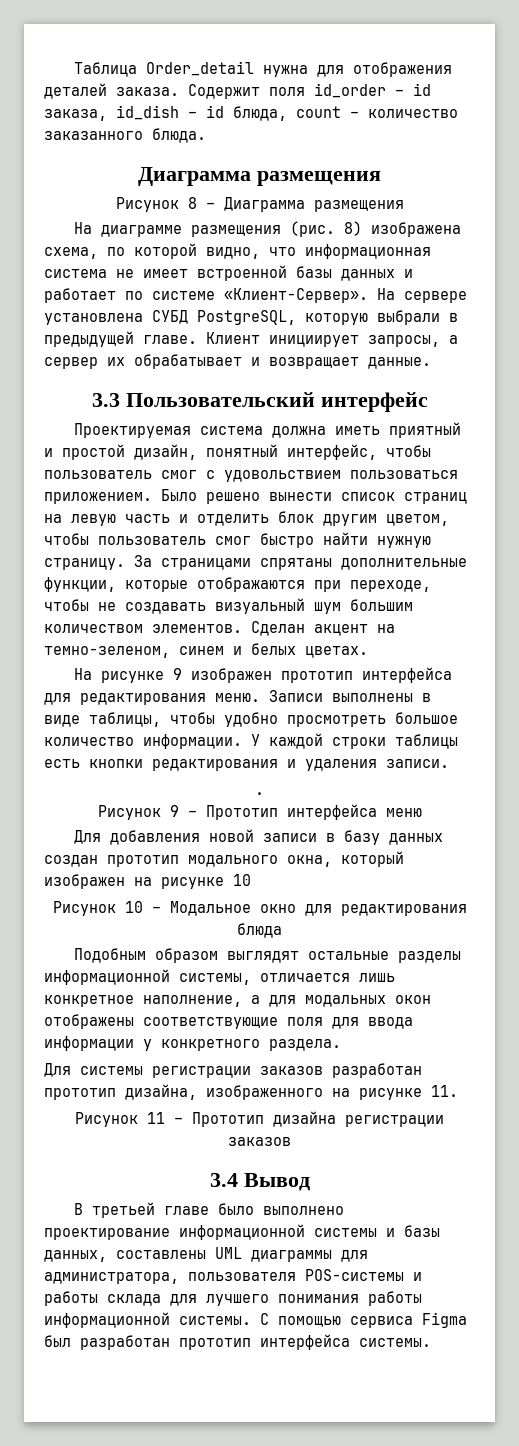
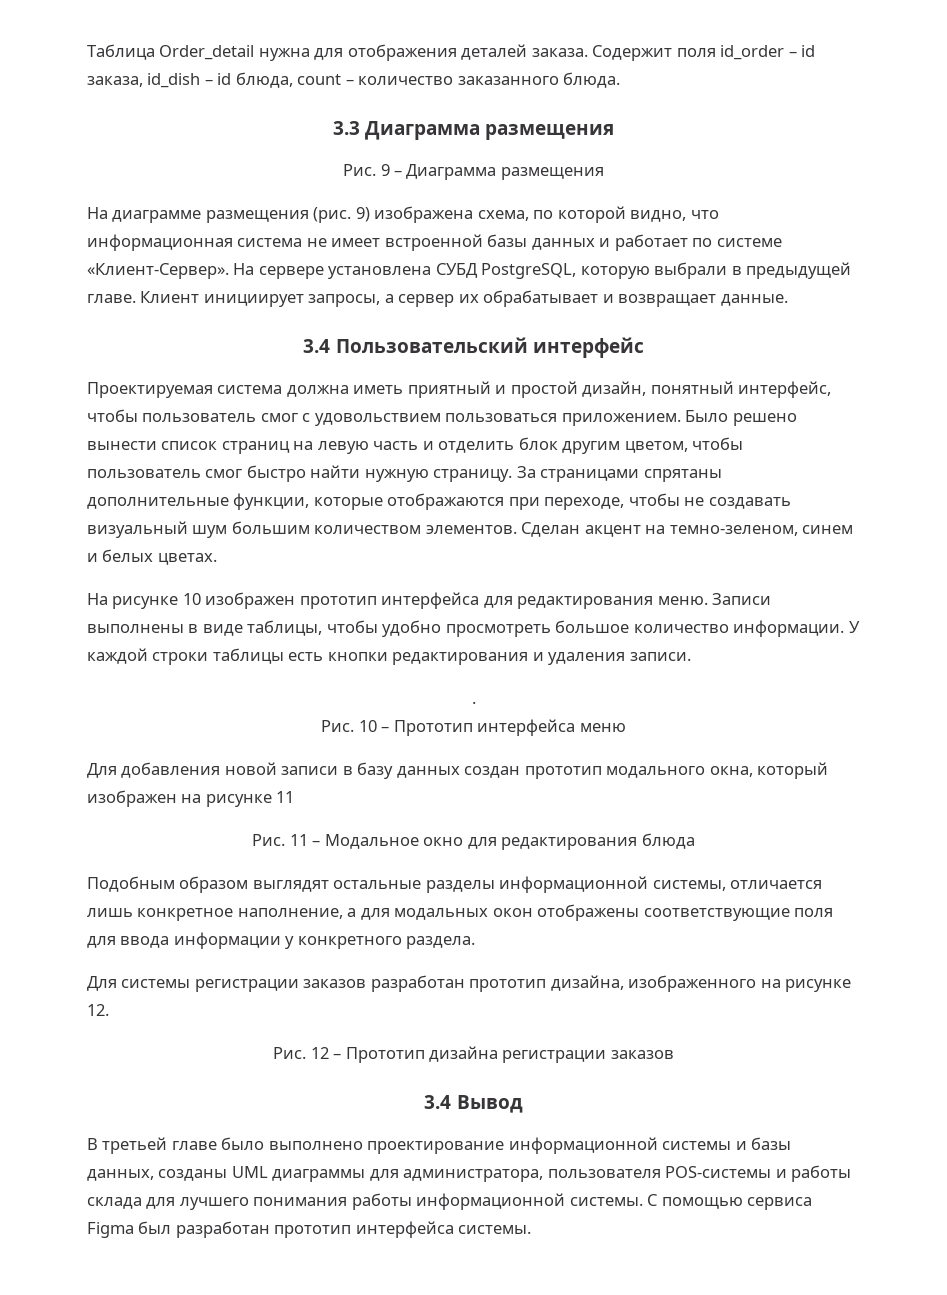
[138,167,381,186] [115,197,197,212] Диаграмма размещения // Рисунок 8 -> [332,121,615,140] [343,164,390,176] 3.3 Диаграмма размещения // Рис. 9
[344,221,363,236] 8) -> [355,207,370,222] 9)
[91,393,120,407] 3.3 -> [303,339,331,353] 3.4
[173,668,183,680] 9 -> [182,593,201,605] 10
[97,805,179,820] Рисунок 9 -> [321,720,377,732] Рис. 10
[233,874,251,886] [52,901,143,916] 10 // Рисунок 10 -> [276,791,295,803] [252,834,308,846] 11 // Рис. 11
[431,1085,458,1097] [75,1112,165,1127] 11. // Рисунок 11 -> [87,1004,109,1016] [273,1047,329,1059] 12. // Рис. 12
[116,1250,206,1259] составлены -> [158,1169,228,1181] созданы

